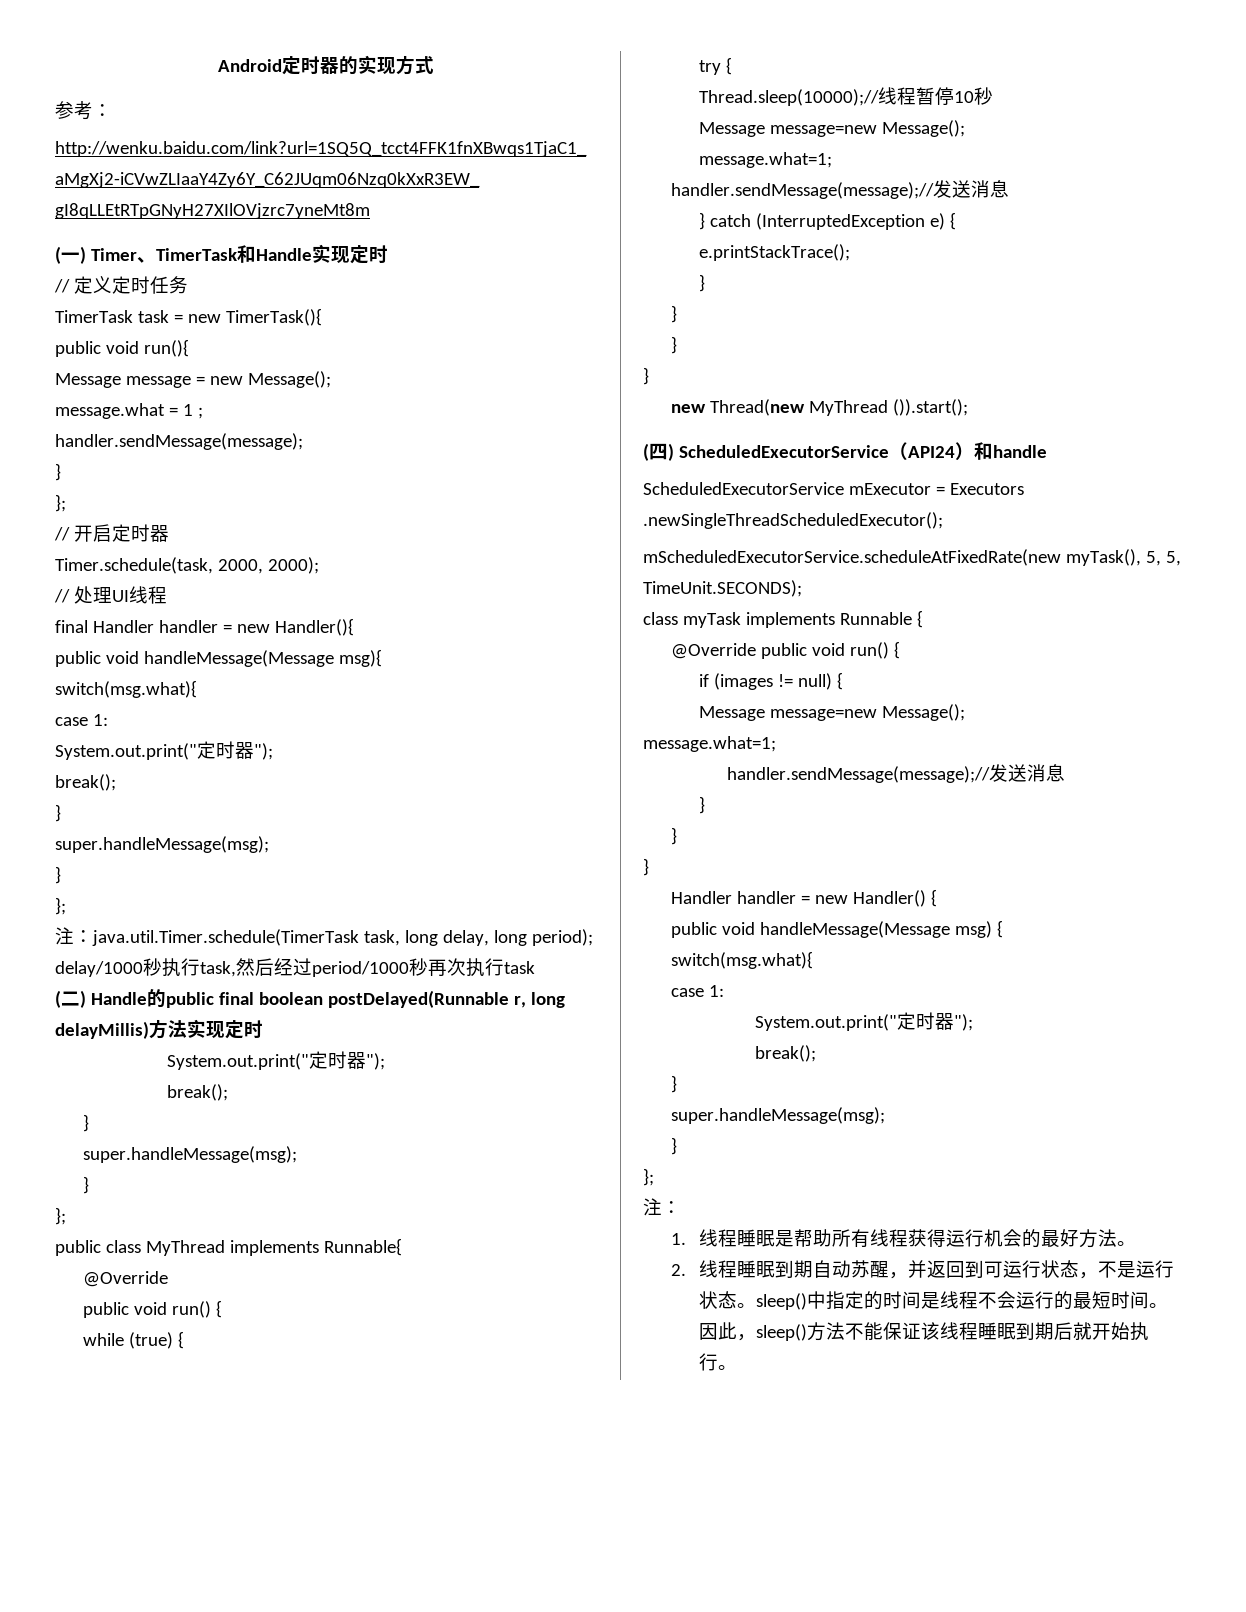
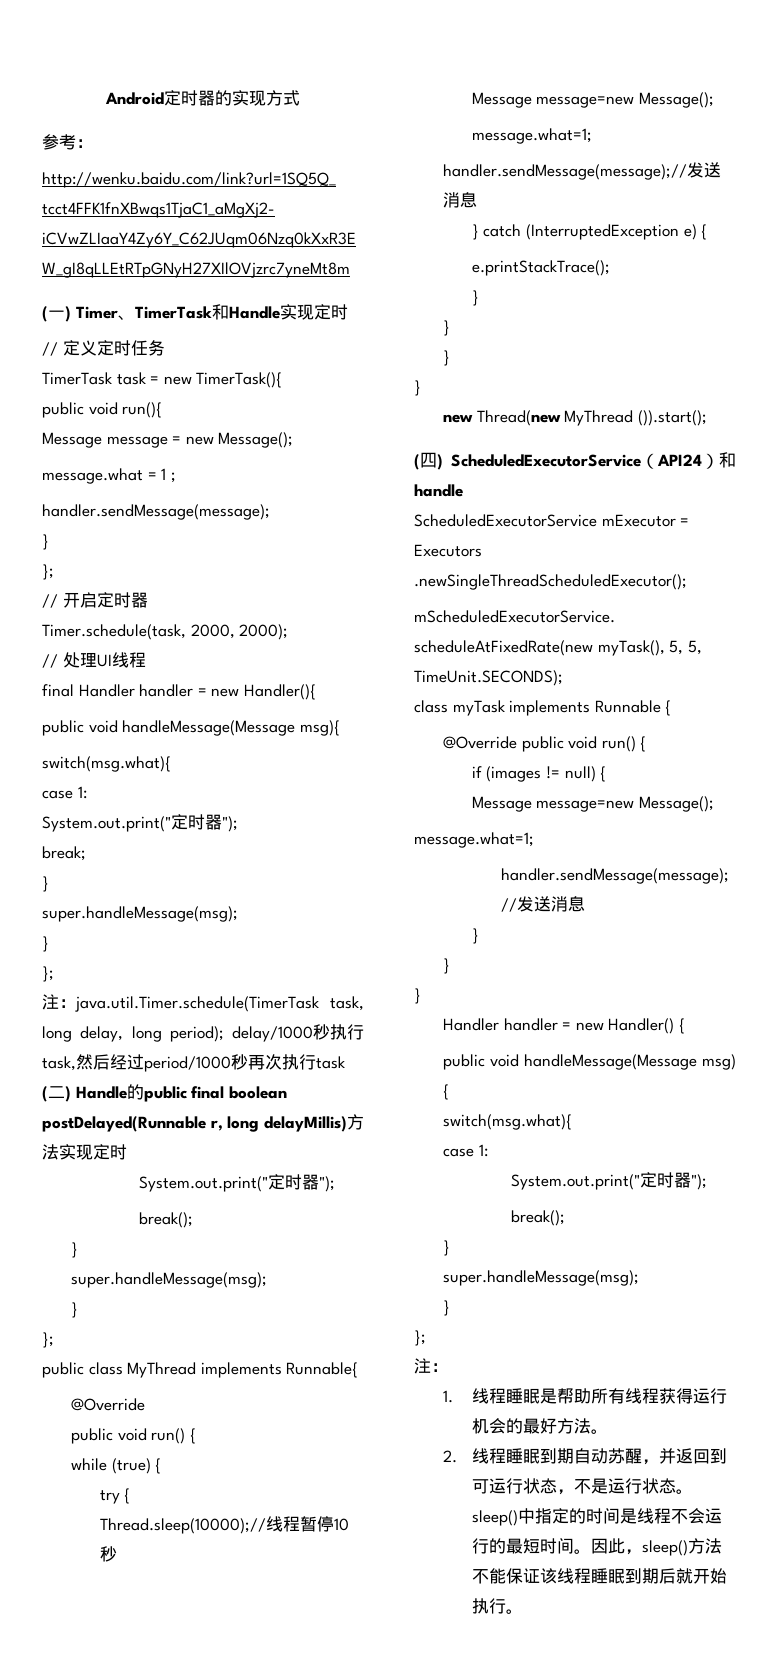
[55,774,116,791] break(); -> [42,846,86,861] break;

